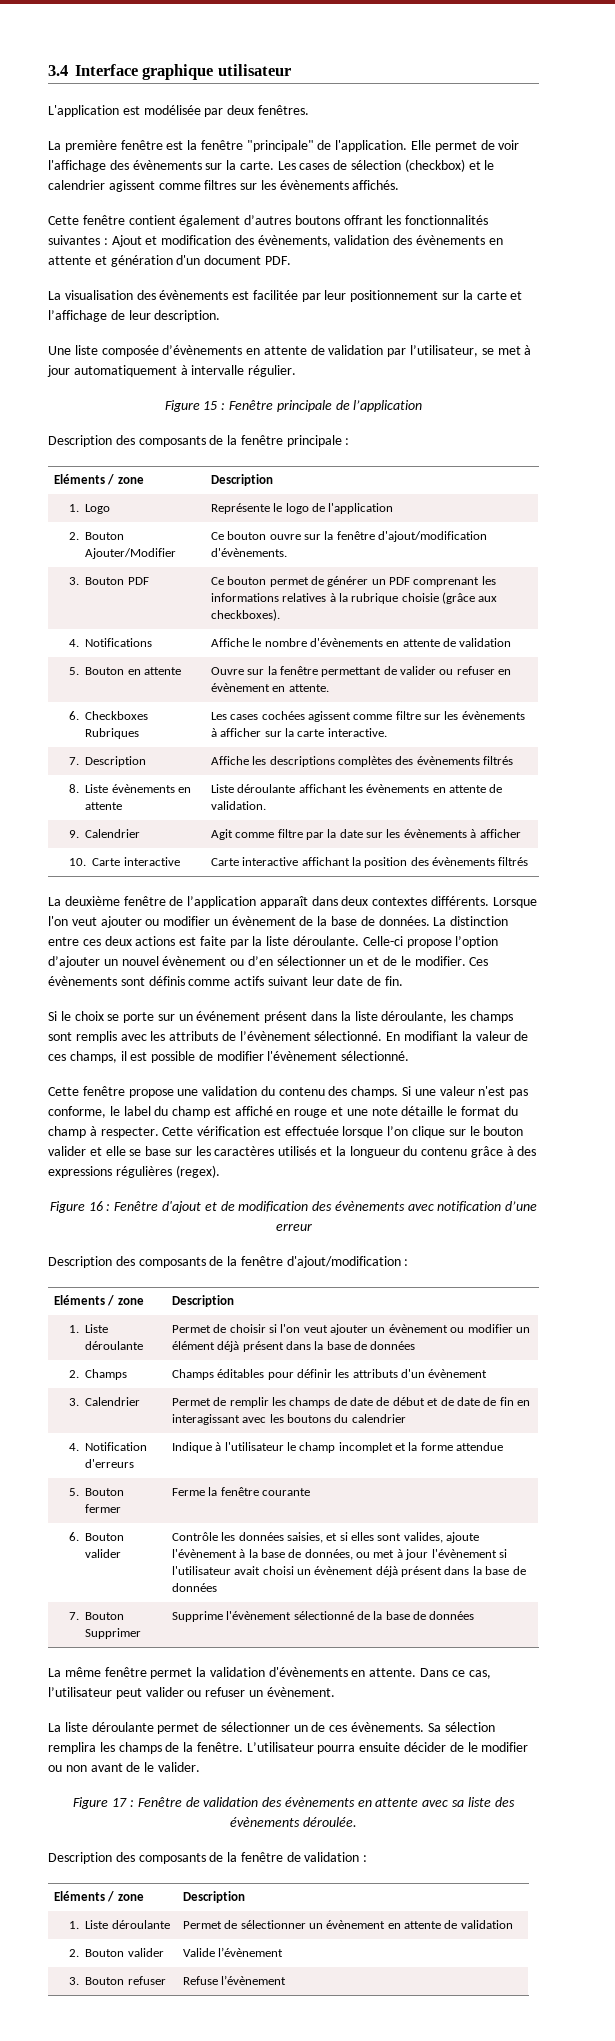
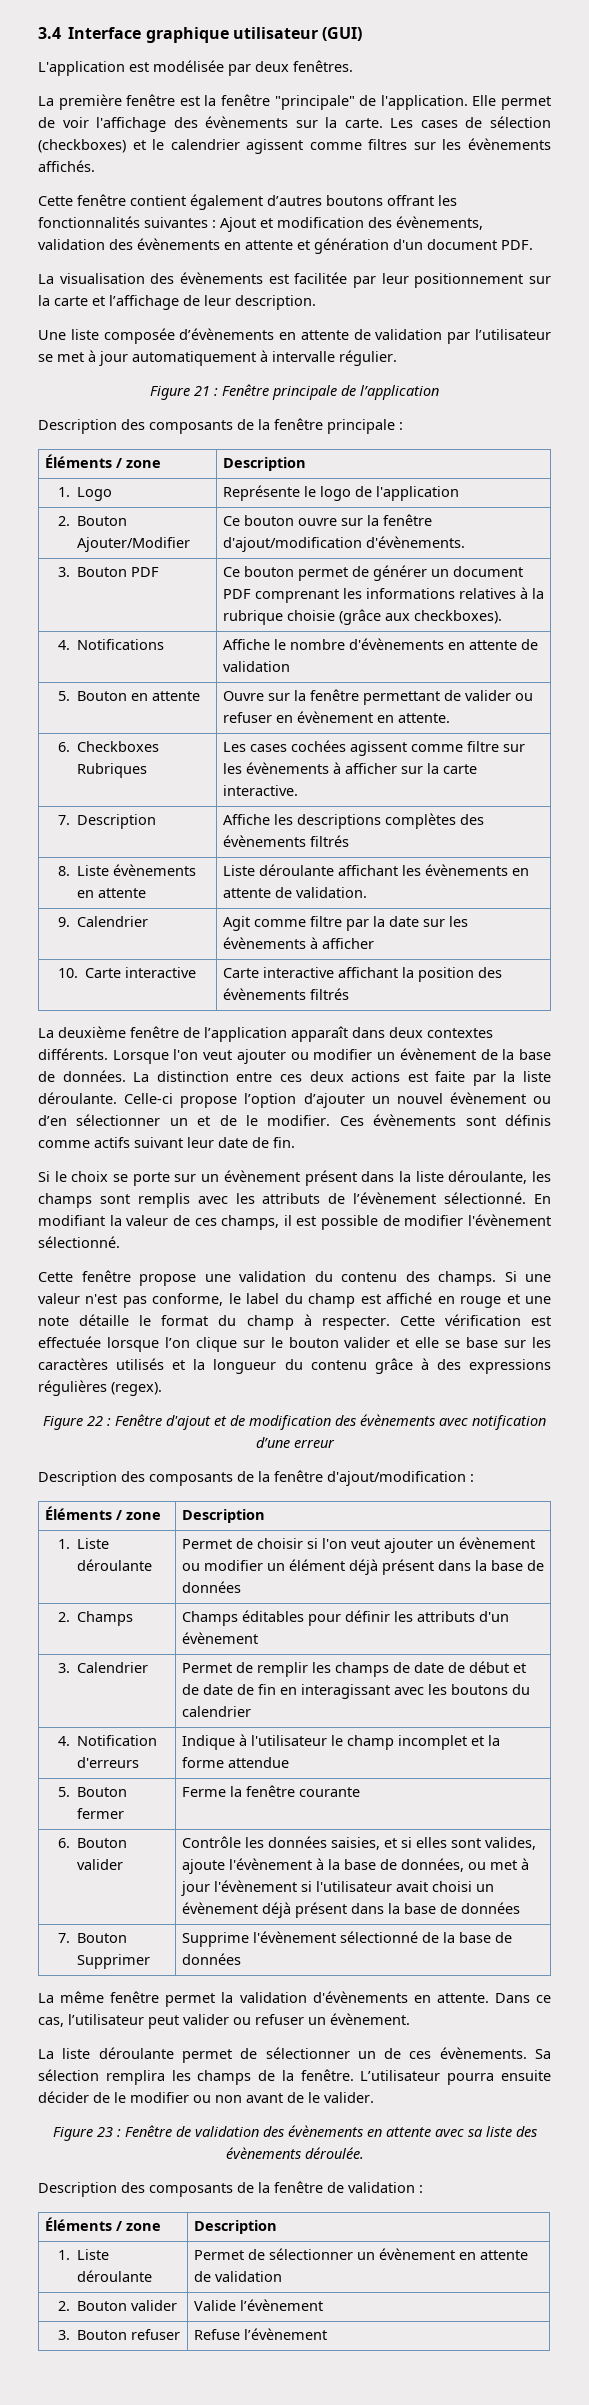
(291, 70) none -> [322,27,363,41] (GUI)
[404,159,465,172] (checkbox) -> [38,139,126,153] (checkboxes)
[410,345,479,357] l’utilisateur, -> [474,329,551,340] l’utilisateur
[203,401,218,410] 15 -> [194,386,210,396] 21
[53,474,105,484] Eléments -> [44,454,112,468] Éléments
(386, 582) none -> [452,566,523,577] document
[196,1011,261,1021] événement -> [223,1170,300,1182] évènement
[88,1201,103,1211] 16 -> [87,1416,103,1426] 22
[53,1295,105,1305] Eléments -> [44,1506,112,1520] Éléments
[112,1798,128,1807] 17 -> [96,2127,113,2137] 23
[53,1891,105,1901] Eléments -> [44,2217,112,2231] Éléments

